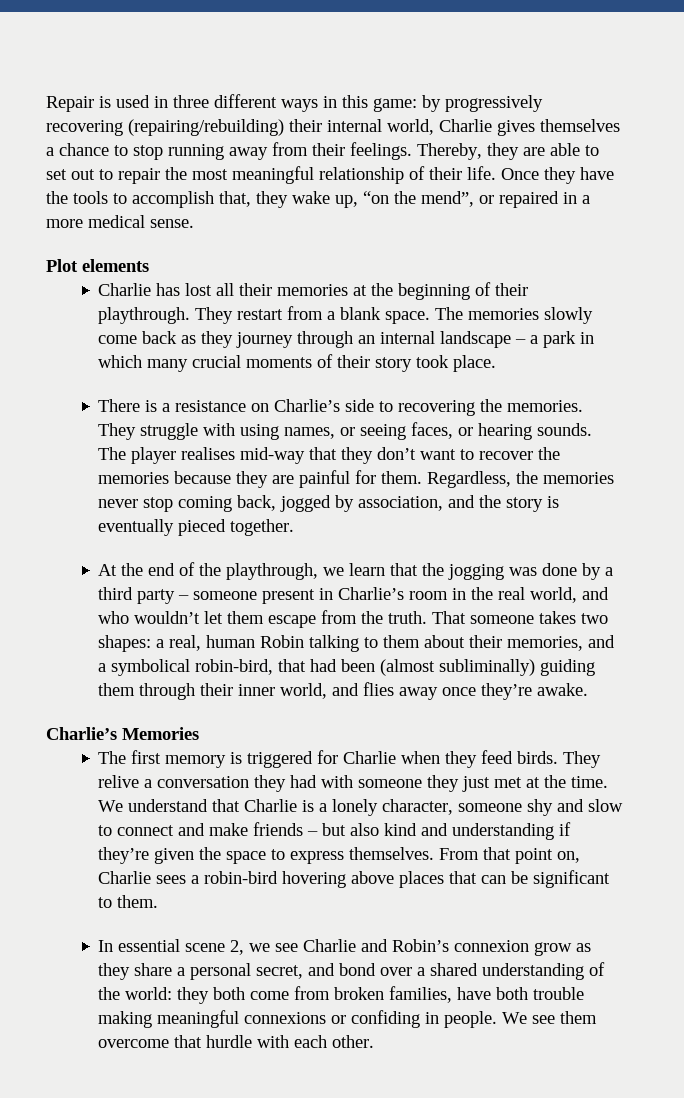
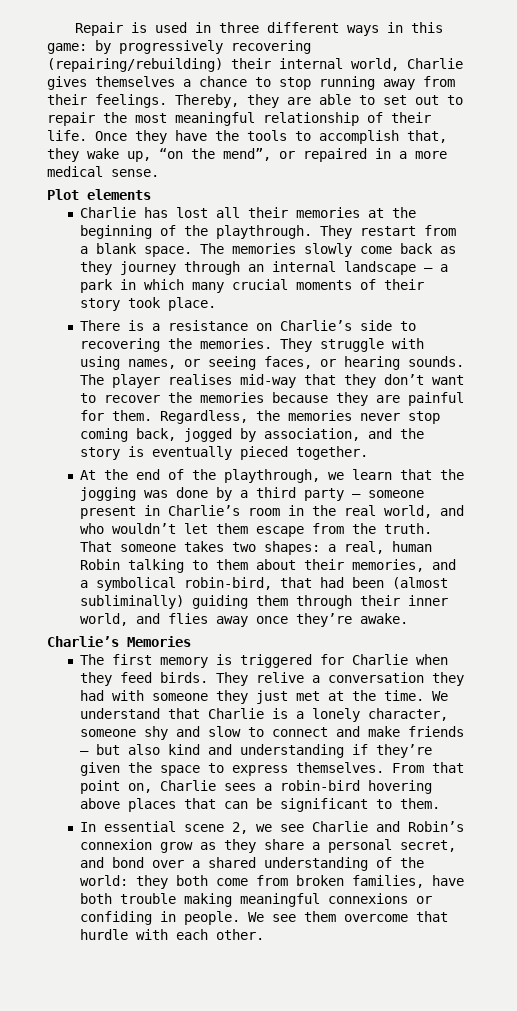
[495,283,529,296] their -> [183,225,208,236] the

